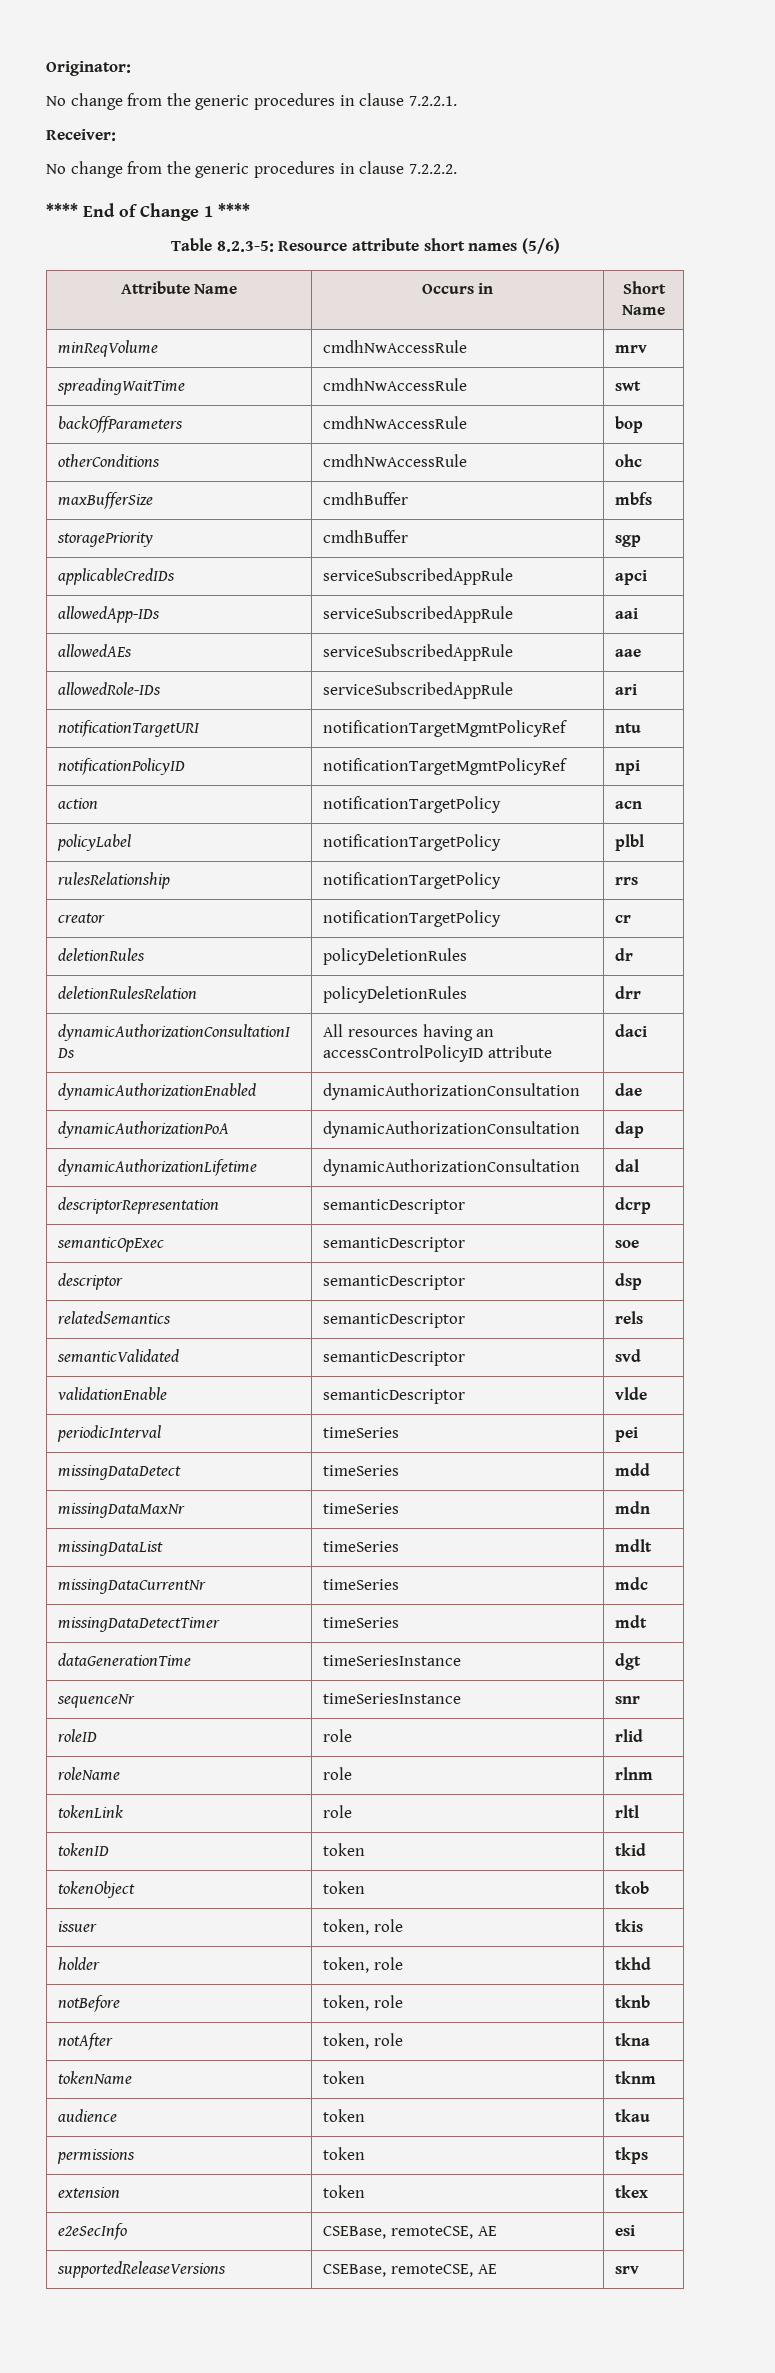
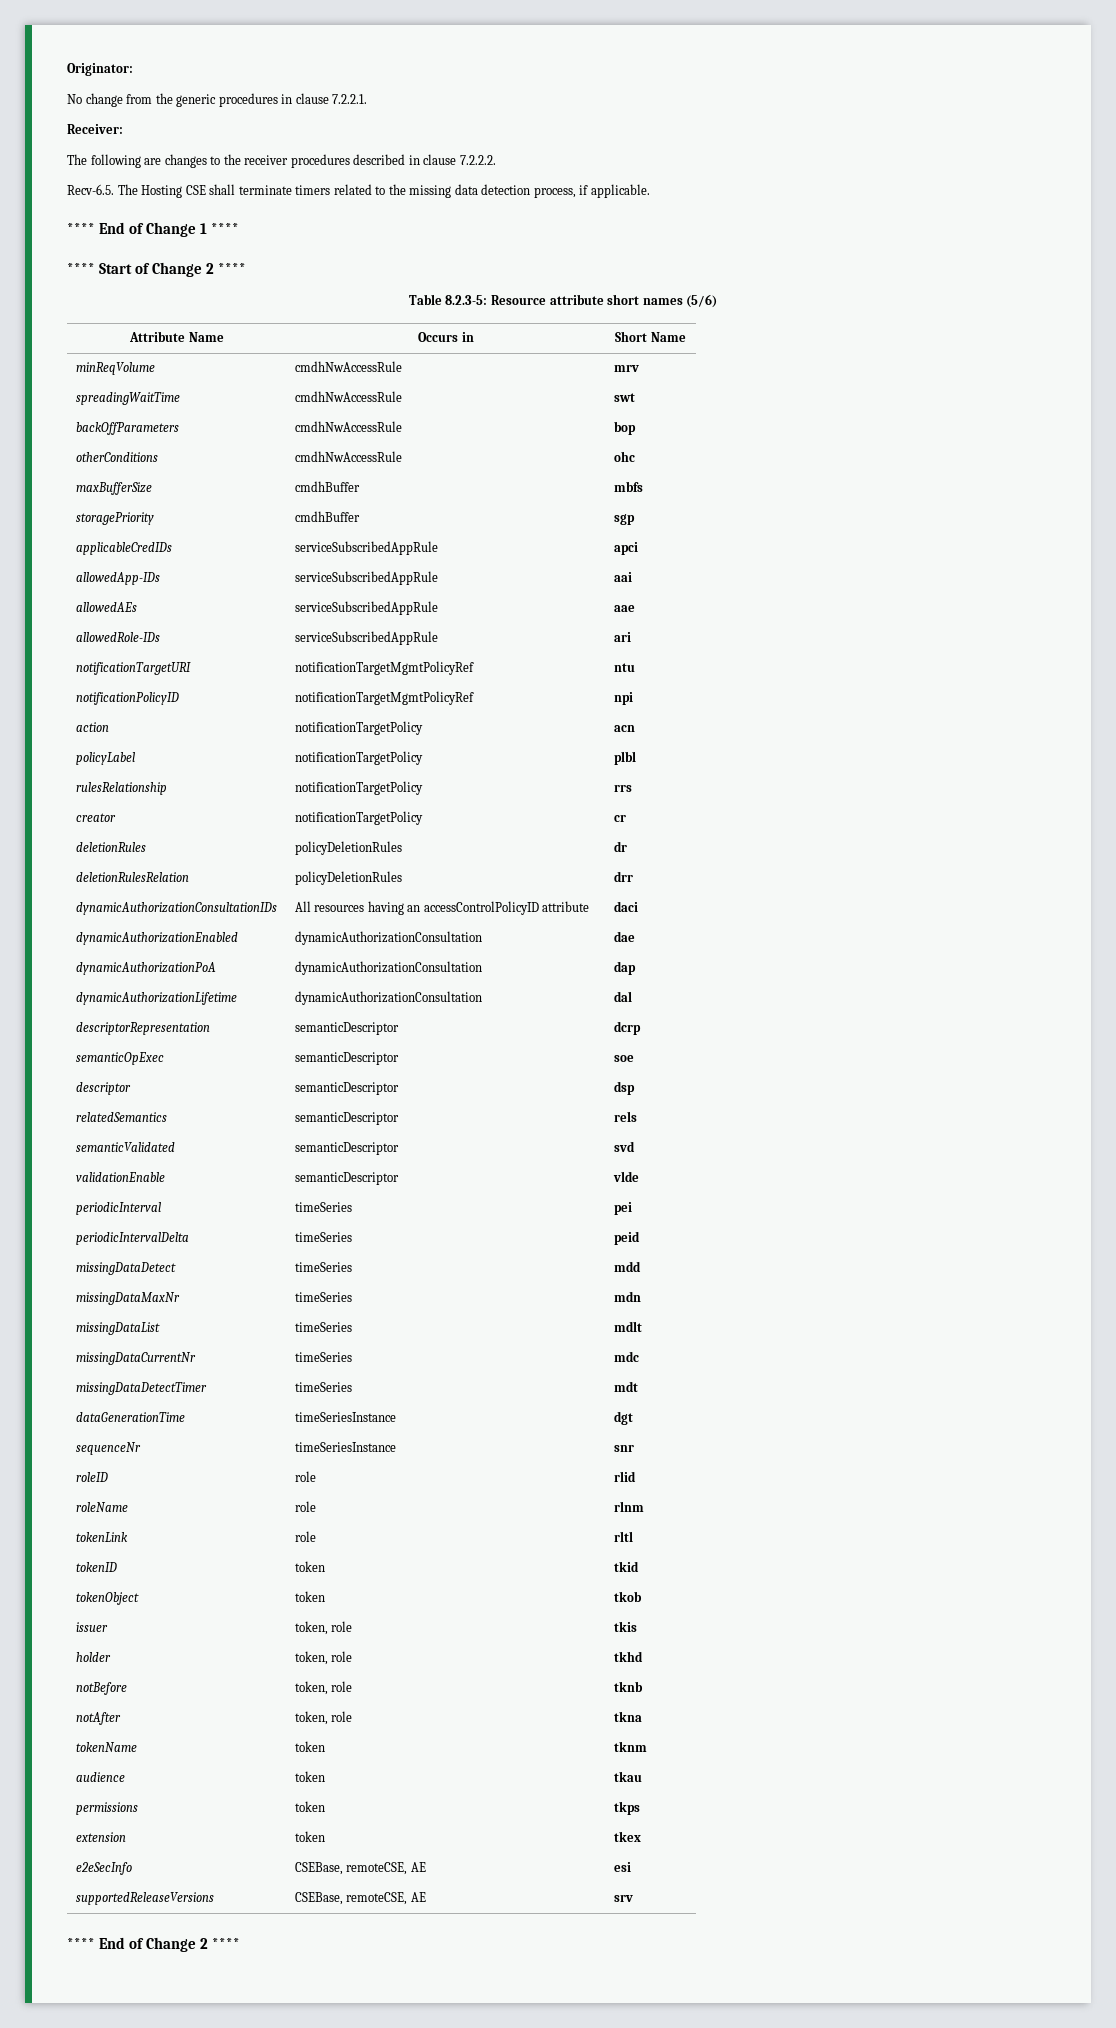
[46,161,457,178] No change from the generic procedures in clause 7.2.2.2. -> [67,154,496,168] [67,184,650,198] The following are changes to the receiver procedures described in clause 7.2.2.2. // Recv-6.5. The Hosting CSE shall terminate timers related to the missing data detection process, if applicable.
(250, 210) none -> [67,262,247,277] // **** Start of Change 2 ****
(639, 1434) none -> [75,1232,189,1245] [294,1232,352,1242] [613,1231,640,1245] // periodicIntervalDelta | timeSeries | peid
(640, 2270) none -> [67,1937,241,1952] // **** End of Change 2 ****

